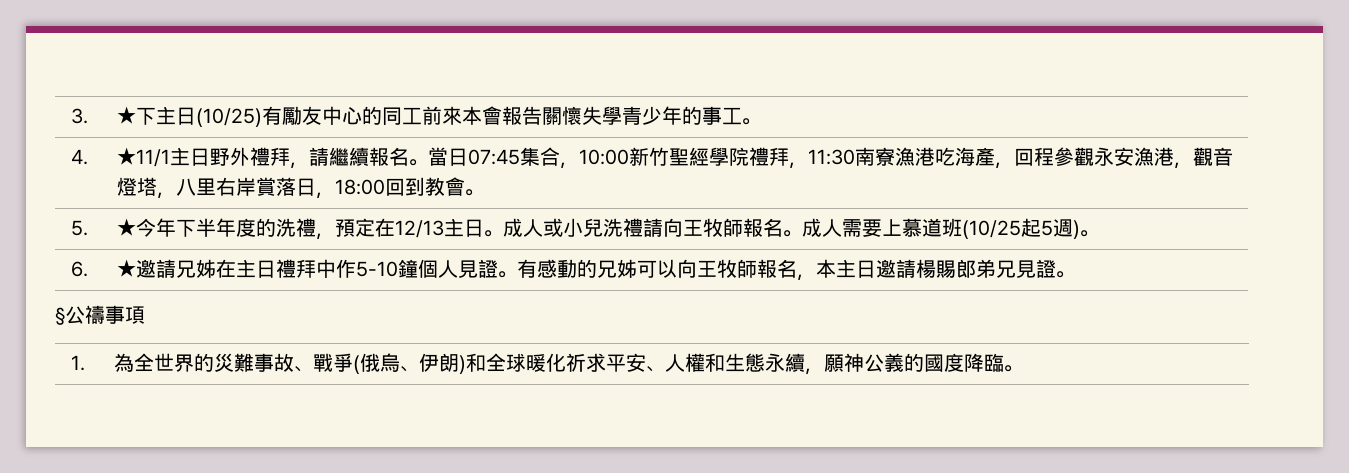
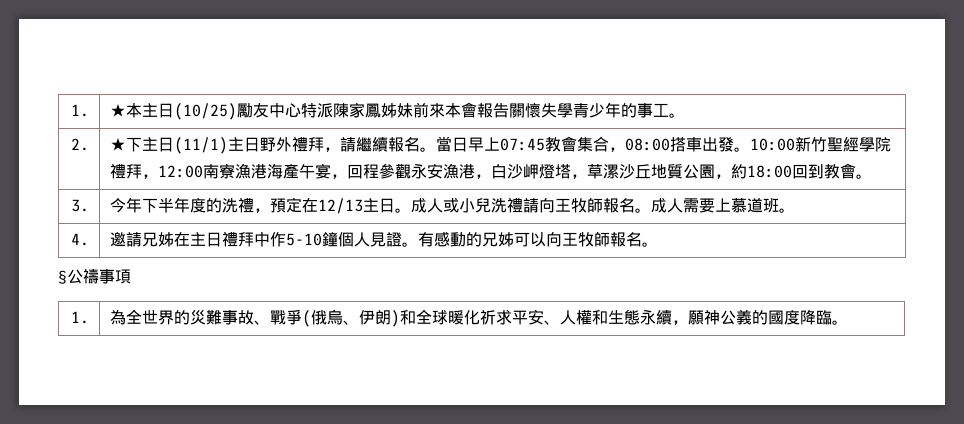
[71,108,89,124] [116,106,156,125] 3. | ★下 -> [70,104,89,117] [110,103,143,118] 1. | ★本
[261,106,282,125] 有 -> (238, 111) none
[361,106,422,125] 的同工 -> [301,102,414,118] 特派陳家鳳姊妹
[71,149,89,165] [116,147,170,167] 4. | ★11/1 -> [70,138,89,151] [110,137,229,154] 2. | ★下主日(11/1)
[467,147,579,169] 07:45集合， -> [468,136,751,152] 早上07:45教會集合，08:00搭車出發。
[807,149,855,165] 11:30 -> [158,165,204,178] 12:00
[934,147,995,166] 吃海產 -> [267,163,332,179] 海產午宴
[1192,147,1233,166] [116,177,335,199] 觀音燈塔，八里右岸賞落日， -> [491,164,748,179] 白沙岬燈塔，草漯沙丘地質公園，約
[71,220,89,236] [116,218,136,236] 5. | ★ -> [70,199,89,212] 3. |
[961,218,1099,239] [71,261,89,277] [116,259,136,277] (10/25起5週)。 // 6. | ★ -> [779,208,796,213] [70,233,89,246] 。 // 4. |
[796,259,1056,281] ，本主日邀請楊賜郎弟兄見證 -> (643, 239) none

